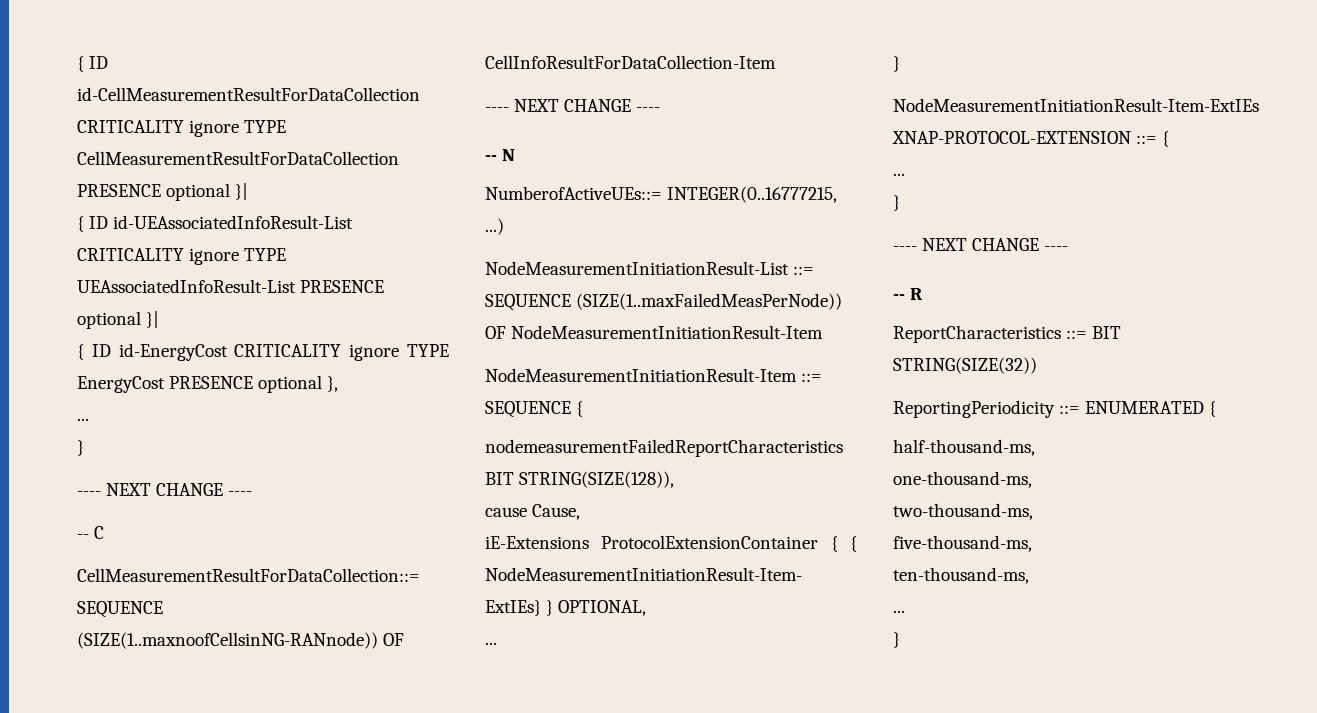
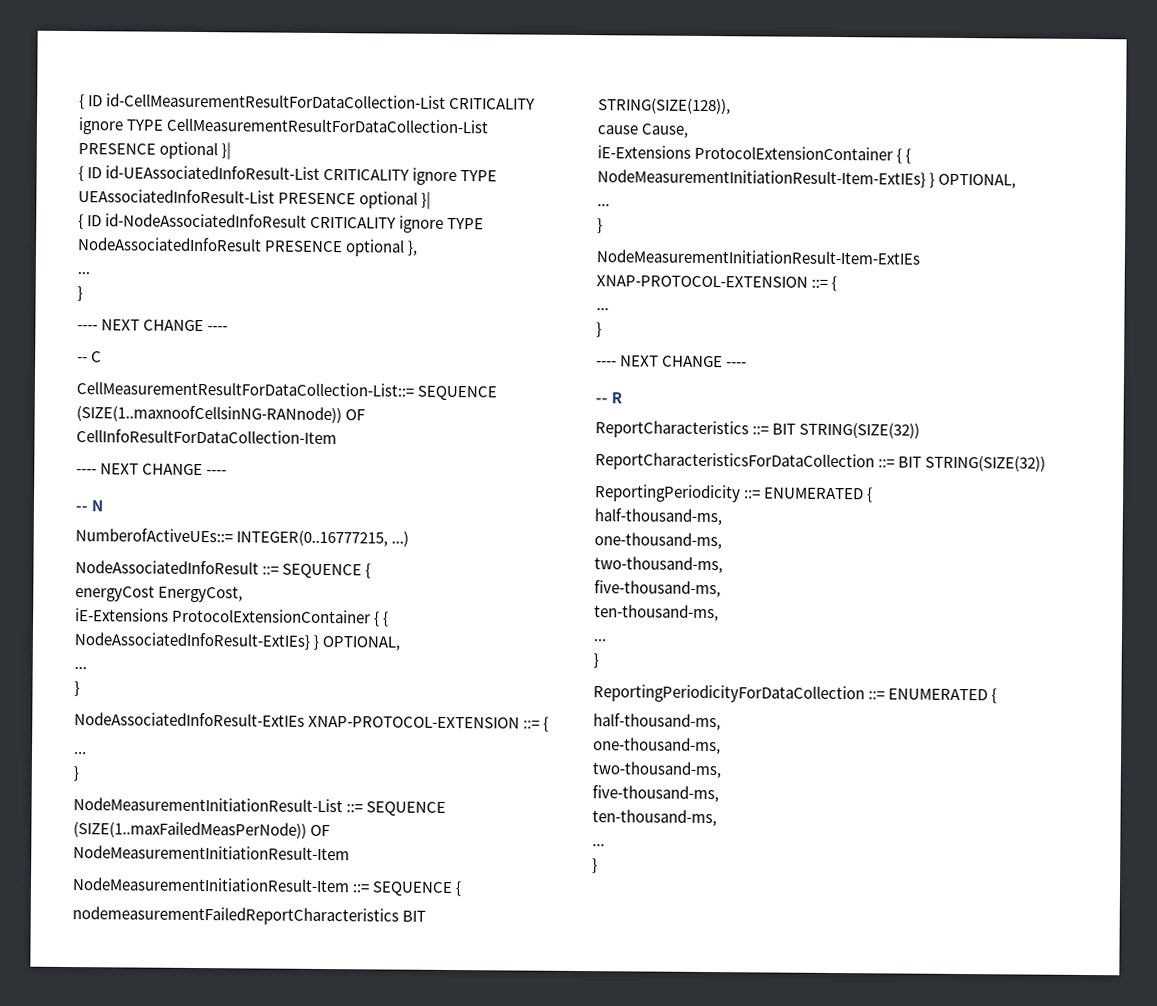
[77,56,109,72] [77,87,420,101] [77,120,287,137] [77,151,399,165] { ID id-CellMeasurementResultForDataCollection CRITICALITY ignore TYPE CellMeasurementResultForDataCollection -> [79,93,536,110] [78,117,490,135] { ID id-CellMeasurementResultForDataCollection-List CRITICALITY ignore TYPE CellMeasurementResultForDataCollection-List
[118,343,450,361] [77,376,165,393] id-EnergyCost CRITICALITY ignore TYPE EnergyCost -> [105,213,485,233] [77,237,262,252] id-NodeAssociatedInfoResult CRITICALITY ignore TYPE NodeAssociatedInfoResult
[77,568,420,582] CellMeasurementResultForDataCollection::= -> [76,381,414,397] CellMeasurementResultForDataCollection-List::=
(504, 226) none -> [75,560,372,579] [75,585,244,603] [75,608,390,627] [74,632,401,651] [74,666,87,670] [74,681,80,697] [74,712,550,732] [74,751,87,755] [73,766,79,782] // NodeAssociatedInfoResult ::= SEQUENCE { // energyCost EnergyCost, // iE-Extensions ProtocolExtensionContainer { { NodeAssociatedInfoResult-ExtIEs} } OPTIONAL, // ... // } // NodeAssociatedInfoResult-ExtIEs XNAP-PROTOCOL-EXTENSION ::= { // ... // }
(1037, 365) none -> [595,452,1047,472] // ReportCharacteristicsForDataCollection ::= BIT STRING(SIZE(32))
(900, 640) none -> [593,684,998,704] [593,713,721,731] [593,737,721,755] [592,761,721,779] [592,785,719,803] [592,809,717,827] [592,843,605,847] [592,858,598,874] // ReportingPeriodicityForDataCollection ::= ENUMERATED { // half-thousand-ms, // one-thousand-ms, // two-thousand-ms, // five-thousand-ms, // ten-thousand-ms, // ... // }

